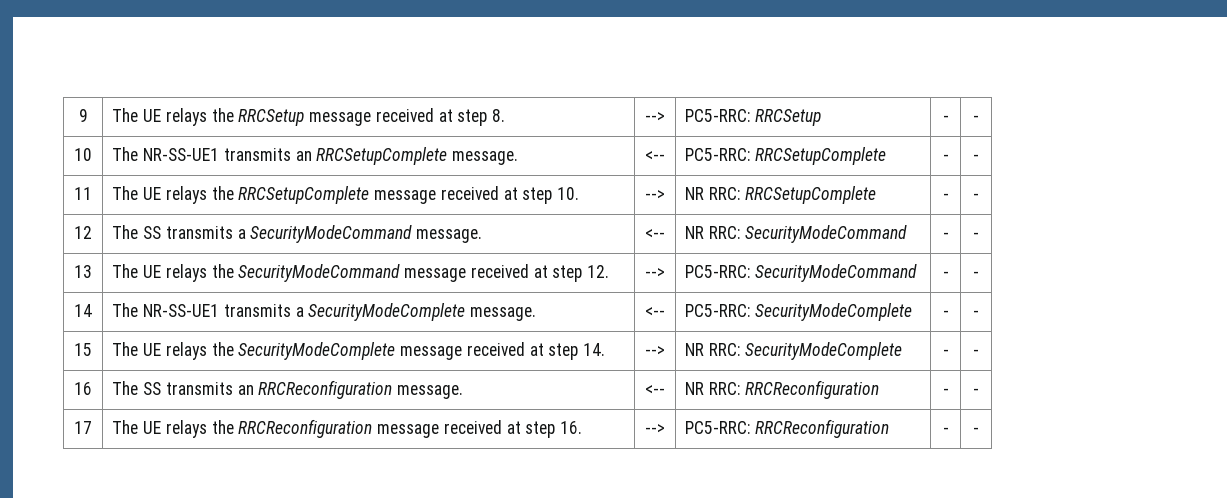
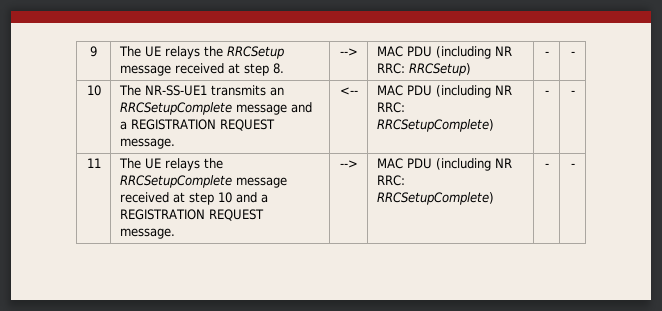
[685,109,822,126] PC5-RRC: RRCSetup -> [376,46,512,59] [376,63,471,76] MAC PDU (including NR RRC: RRCSetup)
[452,151,519,165] [645,151,665,161] [685,147,887,165] message. | <-- | PC5-RRC: RRCSetupComplete -> [235,102,312,115] [119,119,275,131] [119,138,175,149] [339,87,358,95] [376,85,512,98] [376,102,405,113] [376,119,494,132] message and a REGISTRATION REQUEST message. | <-- | MAC PDU (including NR RRC: RRCSetupComplete)
[556,187,579,200] [645,190,665,200] [685,186,876,204] [942,193,949,200] [973,193,979,200] [74,226,92,239] [112,225,483,243] [645,229,665,239] [685,225,907,243] [942,232,949,239] [973,232,979,239] [74,265,92,278] [112,264,609,282] [645,268,665,278] [685,264,918,282] [942,271,949,278] [973,271,979,278] [74,304,92,317] [112,303,537,321] [645,307,665,317] [685,303,913,321] [942,310,949,317] [973,310,979,317] [74,343,92,356] [112,342,605,360] [645,346,665,356] [685,342,902,360] [942,349,949,356] [973,349,979,356] [74,382,92,395] [112,380,464,399] [645,385,665,395] [685,380,879,399] [942,388,949,395] [973,388,979,395] [74,421,92,434] [112,419,582,438] [645,424,665,434] [685,419,890,438] [942,427,949,434] [973,427,979,434] 10. | --> | NR RRC: RRCSetupComplete | - | - // 12 | The SS transmits a SecurityModeCommand message. | <-- | NR RRC: SecurityModeCommand | - | - // 13 | The UE relays the SecurityModeCommand message received at step 12. | --> | PC5-RRC: SecurityModeCommand | - | - // 14 | The NR-SS-UE1 transmits a SecurityModeComplete message. | <-- | PC5-RRC: SecurityModeComplete | - | - // 15 | The UE relays the SecurityModeComplete message received at step 14. | --> | NR RRC: SecurityModeComplete | - | - // 16 | The SS transmits an RRCReconfiguration message. | <-- | NR RRC: RRCReconfiguration | - | - // 17 | The UE relays the RRCReconfiguration message received at step 16. | --> | PC5-RRC: RRCReconfiguration | - | - -> [217,192,268,203] [119,209,264,221] [119,228,175,239] [339,160,358,168] [376,158,512,171] [376,175,405,186] [376,192,494,205] [544,163,549,168] [570,163,575,168] 10 and a REGISTRATION REQUEST message. | --> | MAC PDU (including NR RRC: RRCSetupComplete) | - | -

